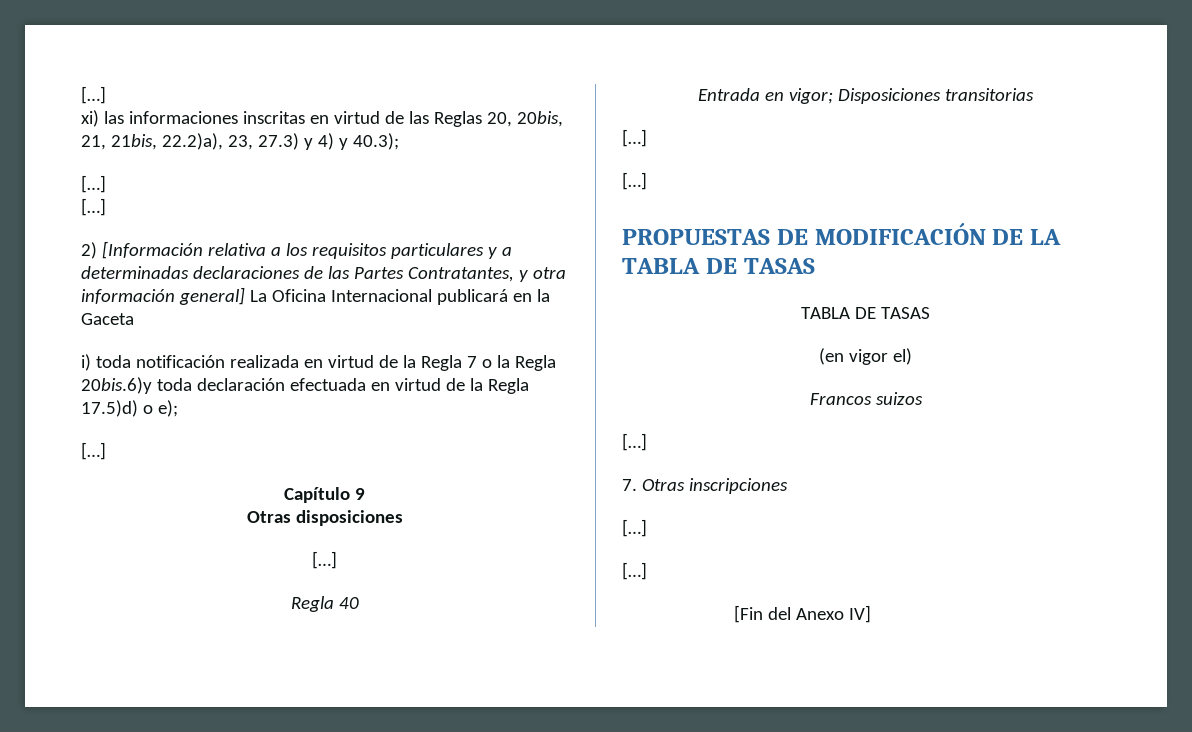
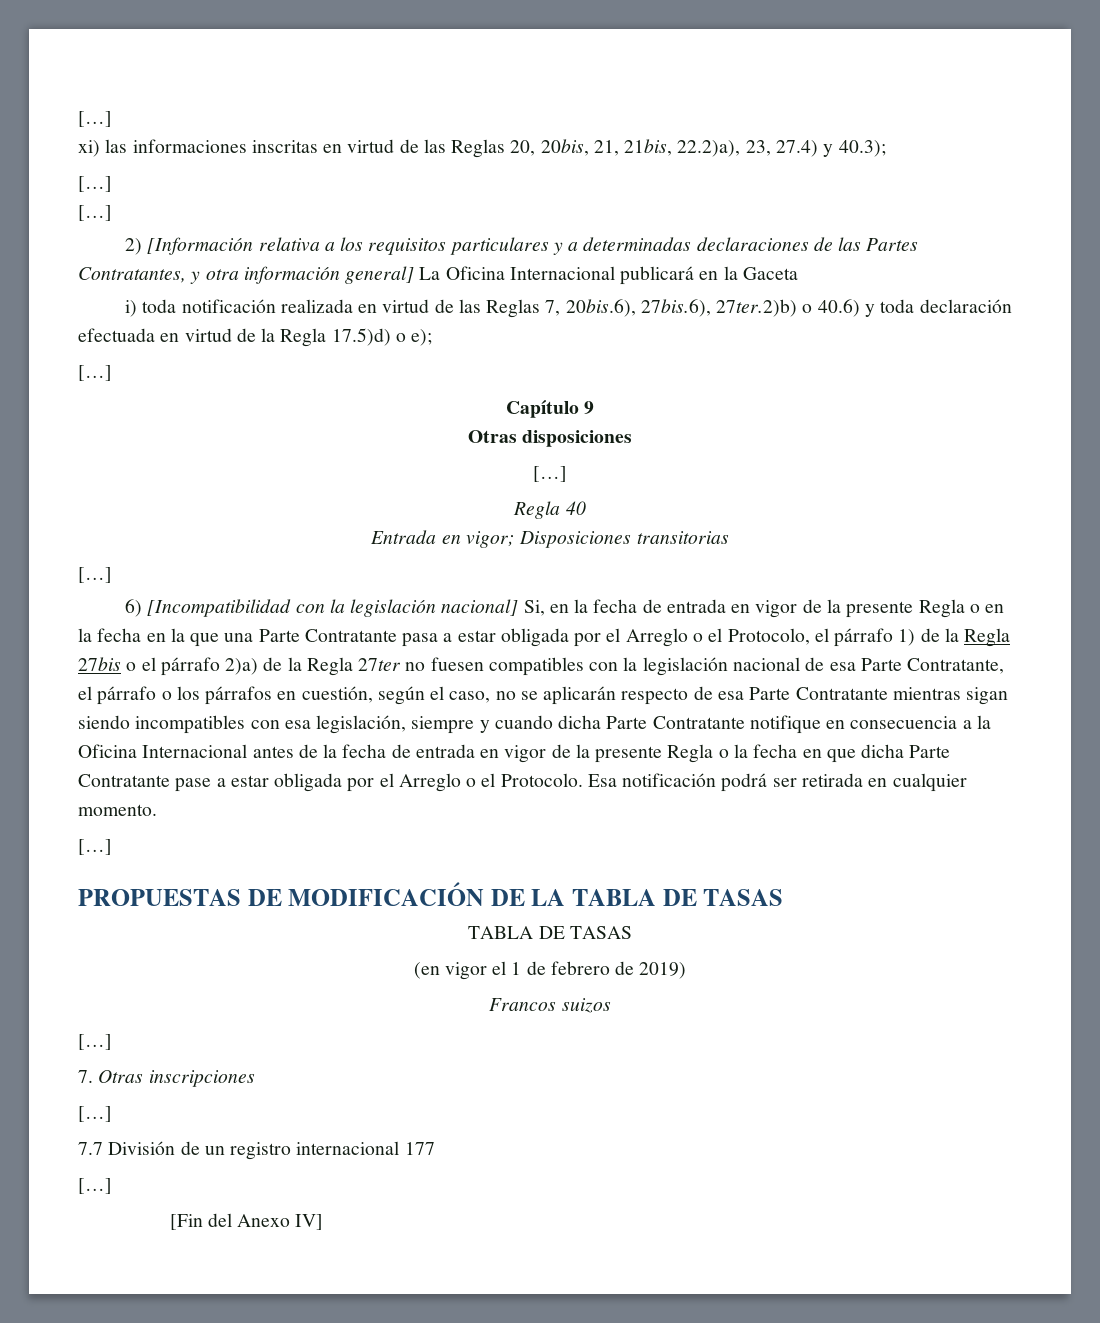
[257,133,334,150] 27.3) y 4) -> [775,140,818,157] 27.4)
[402,355,556,371] [81,377,152,394] la Regla 7 o la Regla 20bis.6)y -> [458,299,875,318] las Reglas 7, 20bis.6), 27bis.6), 27ter.2)b) o 40.6) y
(647, 138) none -> [125,599,1005,618] [78,628,1011,647] [78,657,1005,676] [78,686,1009,705] [78,715,991,734] [78,744,951,763] [78,773,967,792] [78,804,157,816] // 6) [Incompatibilidad con la legislación nacional] Si, en la fecha de entrada en vigor de la presente Regla o en la fecha en la que una Parte Contratante pasa a estar obligada por el Arreglo o el Protocolo, el párrafo 1) de la Regla 27bis o el párrafo 2)a) de la Regla 27ter no fuesen compatibles con la legislación nacional de esa Parte Contratante, el párrafo o los párrafos en cuestión, según el caso, no se aplicarán respecto de esa Parte Contratante mientras sigan siendo incompatibles con esa legislación, siempre y cuando dicha Parte Contratante notifique en consecuencia a la Oficina Internacional antes de la fecha de entrada en vigor de la presente Regla o la fecha en que dicha Parte Contratante pase a estar obligada por el Arreglo o el Protocolo. Esa notificación podrá ser retirada en cualquier momento.
[892,348,912,365] el) -> [492,961,687,979] el 1 de febrero de 2019)
(647, 528) none -> [78,1141,435,1160] // 7.7 División de un registro internacional 177

